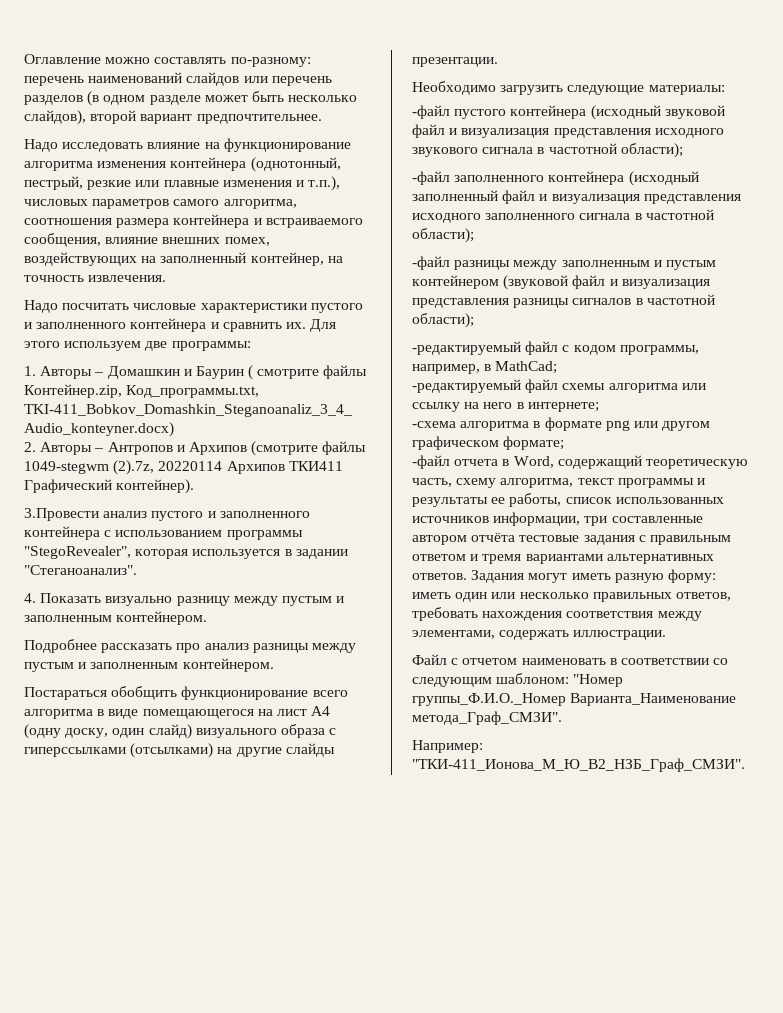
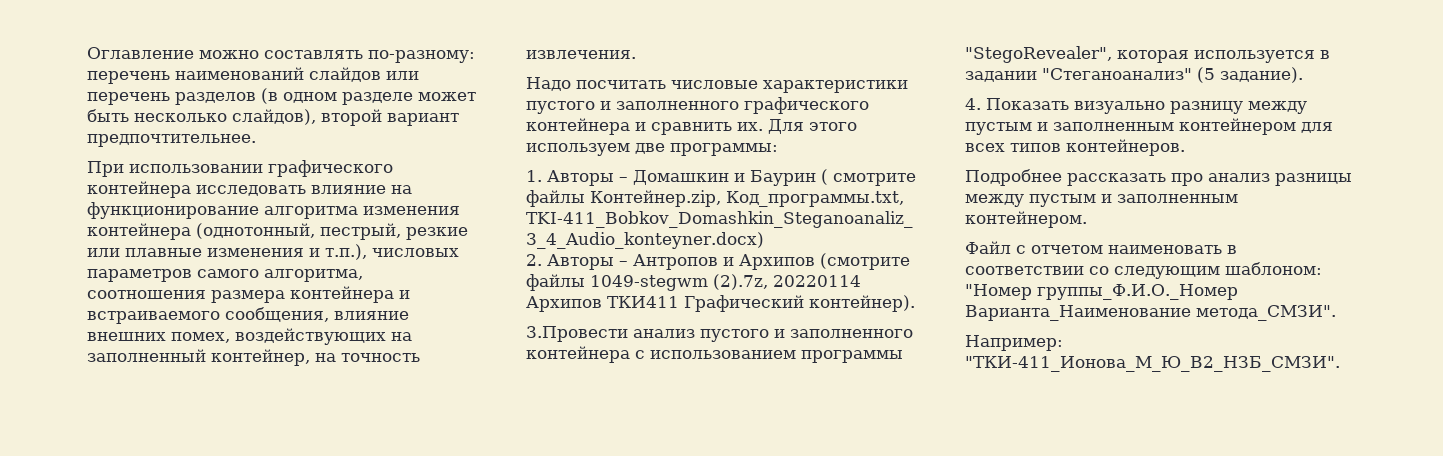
[24,139,58,152] Надо -> [87,160,393,177] [87,181,191,198] При использовании графического контейнера
(127, 325) none -> [744,97,869,114] графического
[24,565,137,575] "Стеганоанализ". -> [1042,67,1303,83] "Стеганоанализ" (5 задание).
[116,611,208,625] контейнером. -> [1179,118,1333,135] [965,139,1185,156] контейнером для всех типов контейнеров.
[24,686,348,700] [24,706,331,719] [24,724,337,739] [24,743,335,758] [412,57,498,67] [412,81,725,95] [412,105,725,120] [412,124,724,138] [412,143,683,158] [412,171,699,186] [412,190,741,204] [412,209,714,223] [412,228,474,243] [412,256,716,270] [412,275,710,290] [412,294,715,308] [412,313,474,328] [412,341,699,355] [412,361,558,374] [412,379,706,393] [412,402,599,412] [412,417,711,431] [412,436,565,450] [412,455,748,469] [412,478,705,488] [412,493,724,507] [412,512,703,526] [412,533,731,545] [412,554,714,564] [412,569,716,583] [412,592,731,602] [412,607,702,621] [412,630,667,640] // Постараться обобщить функционирование всего алгоритма в виде помещающегося на лист А4 (одну доску, один слайд) визуального образа с гиперссылками (отсылками) на другие слайды презентации. // Необходимо загрузить следующие материалы: // -файл пустого контейнера (исходный звуковой файл и визуализация представления исходного звукового сигнала в частотной области); // -файл заполненного контейнера (исходный заполненный файл и визуализация представления исходного заполненного сигнала в частотной области); // -файл разницы между заполненным и пустым контейнером (звуковой файл и визуализация представления разницы сигналов в частотной области); // -редактируемый файл с кодом программы, например, в MathCad; // -редактируемый файл схемы алгоритма или ссылку на него в интернете; // -схема алгоритма в формате png или другом графическом формате; // -файл отчета в Word, содержащий теоретическую часть, схему алгоритма, текст программы и результаты ее работы, список использованных источников информации, три составленные автором отчёта тестовые задания с правильным ответом и тремя вариантами альтернативных ответов. Задания могут иметь разную форму: иметь один или несколько правильных ответов, требовать нахождения соответствия между элементами, содержать иллюстрации. -> (1087, 219) none
[412,711,562,725] метода_Граф_СМЗИ". -> [1196,305,1336,321] метода_СМЗИ".
[412,758,745,772] "ТКИ-411_Ионова_М_Ю_В2_НЗБ_Граф_СМЗИ". -> [965,356,1340,372] "ТКИ-411_Ионова_М_Ю_В2_НЗБ_СМЗИ".

